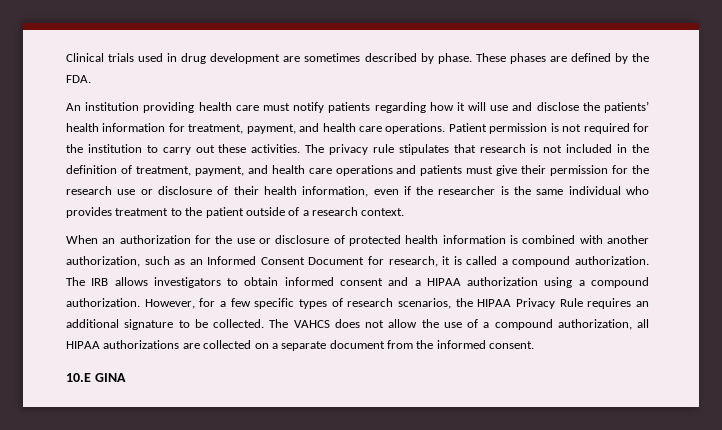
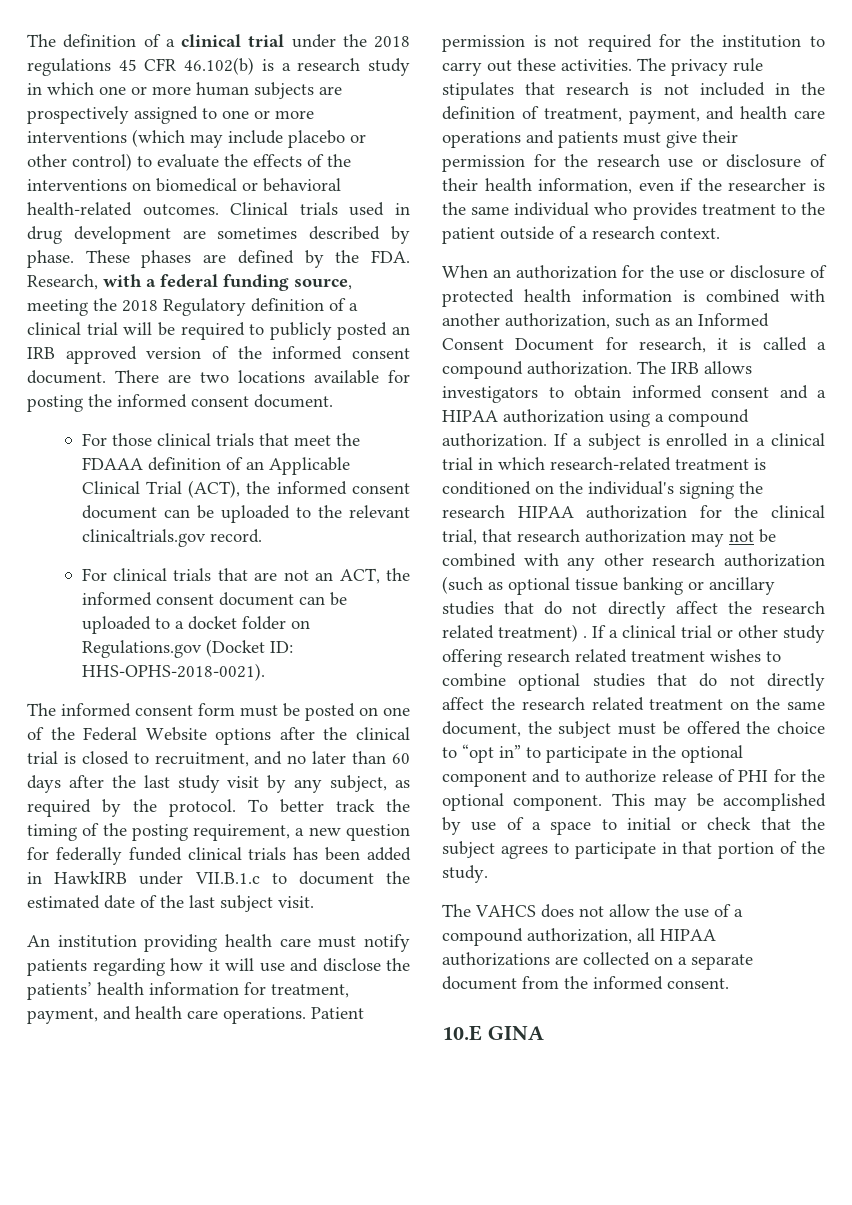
(66, 57) none -> [27,34,410,48] [27,57,410,76] [27,82,342,99] [27,106,314,124] [27,129,366,148] [27,153,351,171] [27,178,341,192] [27,202,219,216] The definition of a clinical trial under the 2018 regulations 45 CFR 46.102(b) is a research study in which one or more human subjects are prospectively assigned to one or more interventions (which may include placebo or other control) to evaluate the effects of the interventions on biomedical or behavioral health-related outcomes.
(91, 79) none -> [27,274,352,291] [27,298,358,316] [27,322,410,340] [27,346,410,364] [27,370,410,384] [27,394,333,412] [81,433,360,446] [81,457,350,475] [81,480,410,498] [81,505,410,523] [81,529,262,547] [81,568,410,584] [81,592,347,606] [81,616,310,634] [81,639,293,658] [81,663,265,681] [27,703,410,721] [27,727,410,745] [27,751,411,767] [27,775,411,793] [27,799,410,817] [27,823,410,841] [27,847,411,865] [27,871,410,885] [27,895,314,912] Research, with a federal funding source, meeting the 2018 Regulatory definition of a clinical trial will be required to publicly posted an IRB approved version of the informed consent document. There are two locations available for posting the informed consent document. // For those clinical trials that meet the FDAAA definition of an Applicable Clinical Trial (ACT), the informed consent document can be uploaded to the relevant clinicaltrials.gov record. // For clinical trials that are not an ACT, the informed consent document can be uploaded to a docket folder on Regulations.gov (Docket ID: HHS-OPHS-2018-0021). // The informed consent form must be posted on one of the Federal Website options after the clinical trial is closed to recruitment, and no later than 60 days after the last study visit by any subject, as required by the protocol. To better track the timing of the posting requirement, a new question for federally funded clinical trials has been added in HawkIRB under VII.B.1.c to document the estimated date of the last subject visit.
[144,298,649,309] [66,319,264,330] However, for a few specific types of research scenarios, the HIPAA Privacy Rule requires an additional signature to be collected. -> [553,433,825,450] [442,457,766,471] [442,481,763,499] [442,505,825,519] [442,529,776,547] [442,553,825,571] [442,576,775,595] [442,601,825,619] [442,624,825,643] [442,649,781,667] [442,673,825,691] [442,697,825,711] [442,721,825,738] [442,744,743,763] [442,769,825,787] [442,793,826,811] [442,817,825,835] [442,841,825,859] [442,865,488,883] If a subject is enrolled in a clinical trial in which research-related treatment is conditioned on the individual's signing the research HIPAA authorization for the clinical trial, that research authorization may not be combined with any other research authorization (such as optional tissue banking or ancillary studies that do not directly affect the research related treatment) . If a clinical trial or other study offering research related treatment wishes to combine optional studies that do not directly affect the research related treatment on the same document, the subject must be offered the choice to “opt in” to participate in the optional component and to authorize release of PHI for the optional component. This may be accomplished by use of a space to initial or check that the subject agrees to participate in that portion of the study. //

